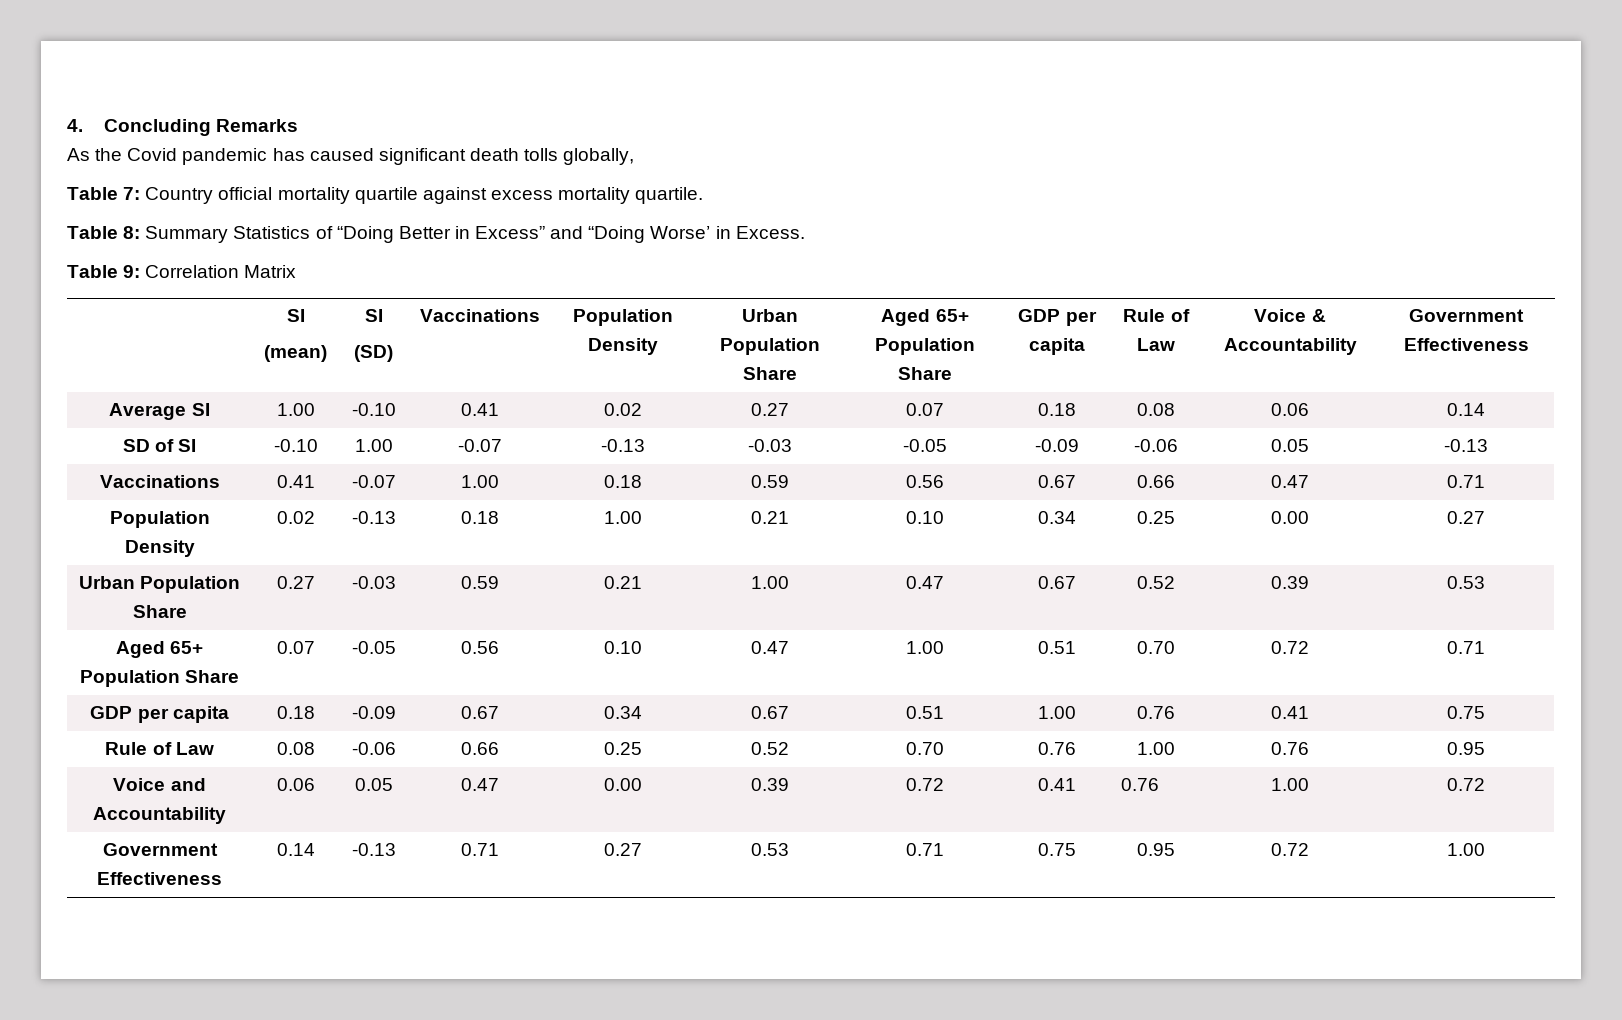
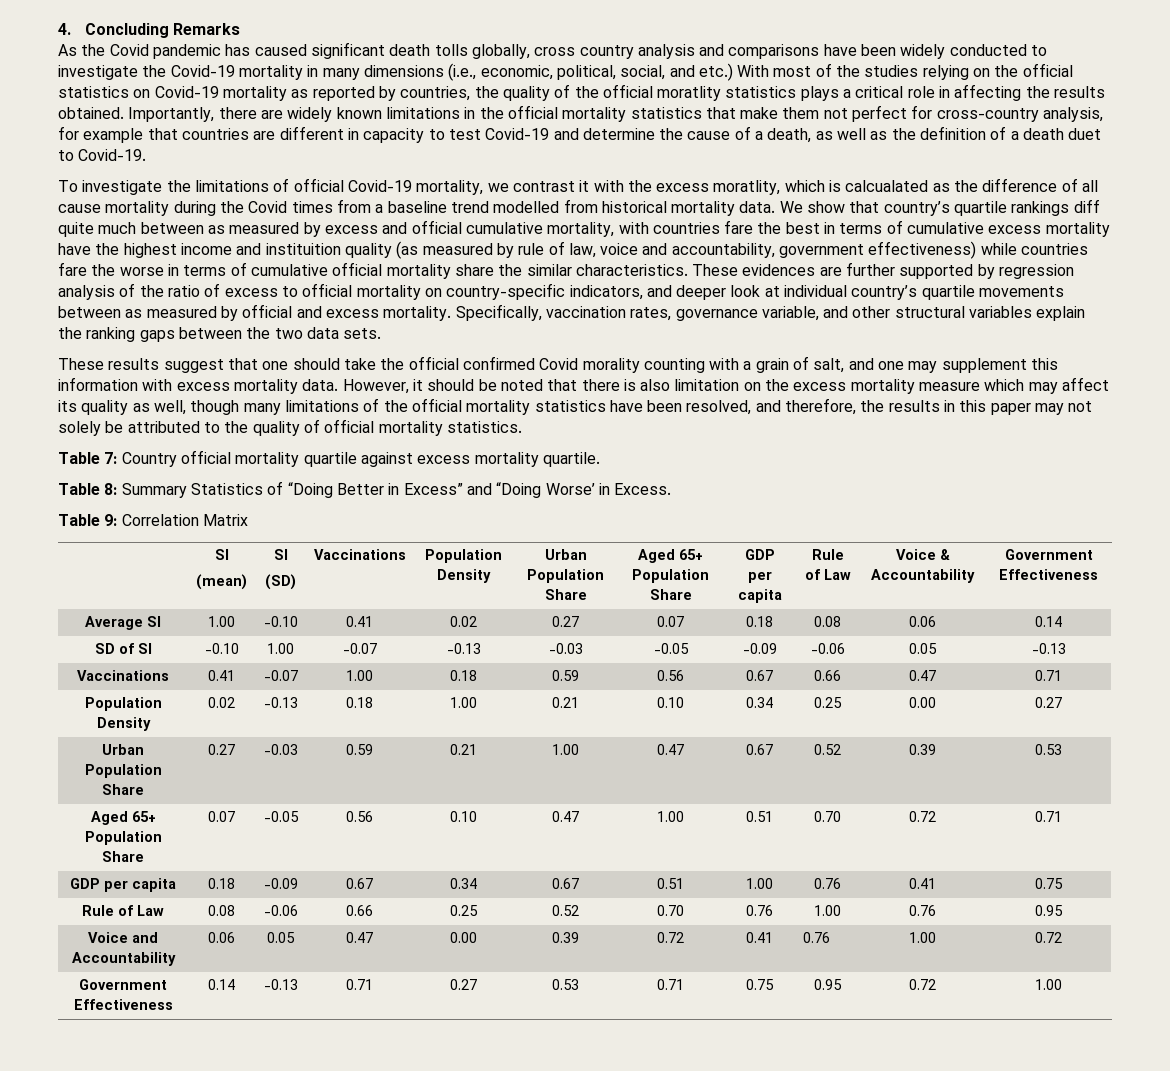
(635, 156) none -> [534,44,1048,59] [58,63,1073,81] [58,84,1106,101] [58,105,1104,122] [58,126,1102,143] [58,149,147,161] [58,178,1099,195] [58,199,1100,216] [58,220,1110,237] [58,241,1089,259] [58,262,1075,279] [58,283,1065,300] [58,304,1086,321] [58,327,382,342] [58,356,1059,373] [58,377,1110,394] [58,398,1093,415] [58,419,522,436] cross country analysis and comparisons have been widely conducted to investigate the Covid-19 mortality in many dimensions (i.e., economic, political, social, and etc.) With most of the studies relying on the official statistics on Covid-19 mortality as reported by countries, the quality of the official moratlity statistics plays a critical role in affecting the results obtained. Importantly, there are widely known limitations in the official mortality statistics that make them not perfect for cross-country analysis, for example that countries are different in capacity to test Covid-19 and determine the cause of a death, as well as the definition of a death duet to Covid-19. // To investigate the limitations of official Covid-19 mortality, we contrast it with the excess moratlity, which is calcualated as the difference of all cause mortality during the Covid times from a baseline trend modelled from historical mortality data. We show that country’s quartile rankings diff quite much between as measured by excess and official cumulative mortality, with countries fare the best in terms of cumulative excess mortality have the highest income and instituition quality (as measured by rule of law, voice and accountability, government effectiveness) while countries fare the worse in terms of cumulative official mortality share the similar characteristics. These evidences are further supported by regression analysis of the ratio of excess to official mortality on country-specific indicators, and deeper look at individual country’s quartile movements between as measured by official and excess mortality. Specifically, vaccination rates, governance variable, and other structural variables explain the ranking gaps between the two data sets. // These results suggest that one should take the official confirmed Covid morality counting with a grain of salt, and one may supplement this information with excess mortality data. However, it should be noted that there is also limitation on the excess mortality measure which may affect its quality as well, though many limitations of the official mortality statistics have been resolved, and therefore, the results in this paper may not solely be attributed to the quality of official mortality statistics.

